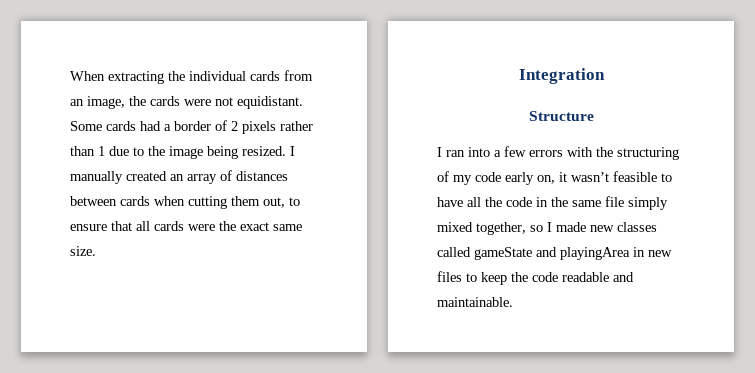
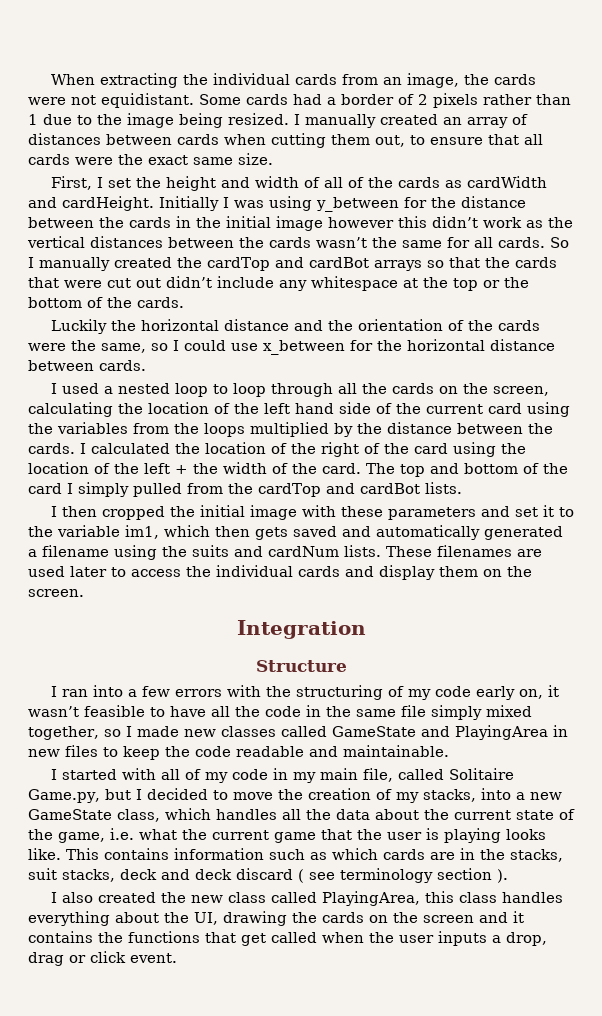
(96, 251) none -> [50,176,547,191] [28,196,526,212] [28,216,573,231] [27,236,569,248] [28,257,557,271] [28,276,529,291] [28,297,184,308] [50,319,540,334] [28,339,555,355] [28,360,146,371] [50,383,549,397] [28,402,570,417] [28,422,553,437] [28,442,526,457] [28,462,568,477] [28,482,462,497] [50,505,574,520] [28,525,563,540] [28,545,542,560] [28,565,532,580] [28,589,84,597] // First, I set the height and width of all of the cards as cardWidth and cardHeight. Initially I was using y_between for the distance between the cards in the initial image however this didn’t work as the vertical distances between the cards wasn’t the same for all cards. So I manually created the cardTop and cardBot arrays so that the cards that were cut out didn’t include any whitespace at the top or the bottom of the cards. // Luckily the horizontal distance and the orientation of the cards were the same, so I could use x_between for the horizontal distance between cards. // I used a nested loop to loop through all the cards on the screen, calculating the location of the left hand side of the current card using the variables from the loops multiplied by the distance between the cards. I calculated the location of the right of the card using the location of the left + the width of the card. The top and bottom of the card I simply pulled from the cardTop and cardBot lists. // I then cropped the initial image with these parameters and set it to the variable im1, which then gets saved and automatically generated a filename using the suits and cardNum lists. These filenames are used later to access the individual cards and display them on the screen.
[474,247,630,260] gameState and playingArea -> [331,725,548,740] GameState and PlayingArea
(513, 302) none -> [50,768,514,783] [28,788,562,803] [28,808,575,822] [28,828,546,843] [28,848,563,862] [28,868,508,883] [50,891,563,906] [28,911,524,926] [28,931,547,946] [28,951,177,966] // I started with all of my code in my main file, called Solitaire Game.py, but I decided to move the creation of my stacks, into a new GameState class, which handles all the data about the current state of the game, i.e. what the current game that the user is playing looks like. This contains information such as which cards are in the stacks, suit stacks, deck and deck discard ( see terminology section ). // I also created the new class called PlayingArea, this class handles everything about the UI, drawing the cards on the screen and it contains the functions that get called when the user inputs a drop, drag or click event.

